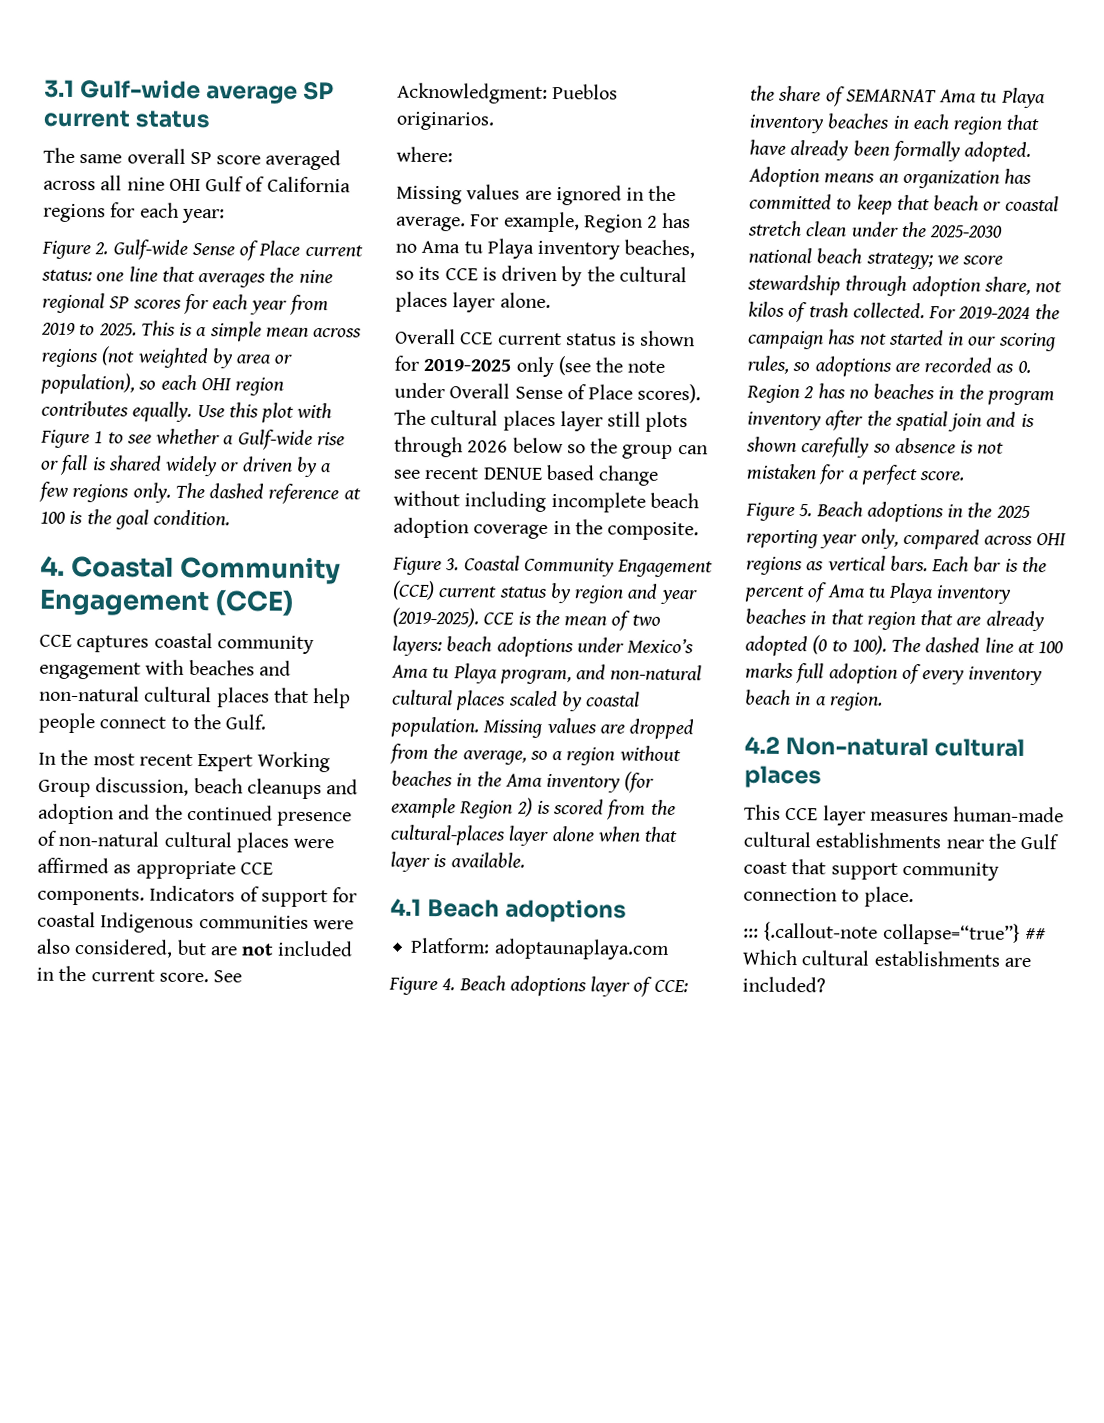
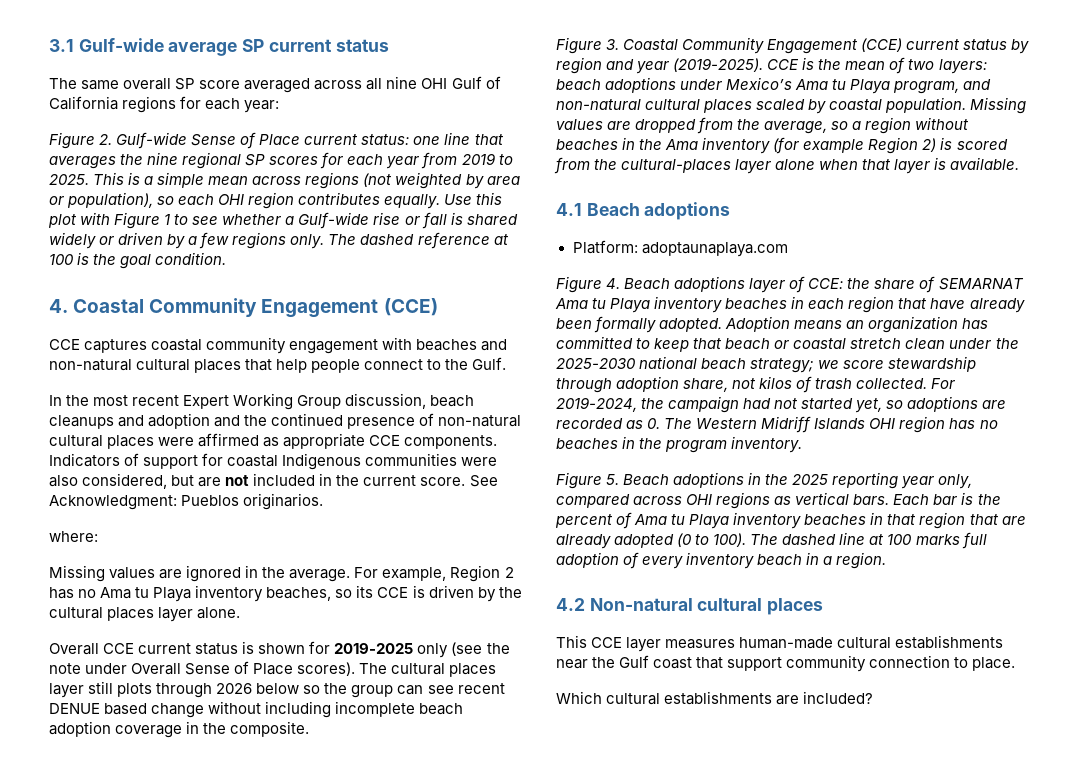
[958,306,1031,319] 2019-2024 -> [556,397,637,412] 2019-2024,
[828,329,857,345] has -> [743,398,772,409] had
[948,332,1056,352] [747,355,789,374] in our scoring rules, -> [855,398,883,413] yet,
[746,384,814,404] Region 2 -> [664,416,946,433] The Western Midriff Islands OHI region
[747,410,1035,432] [746,436,1005,458] [746,463,966,486] inventory after the spatial join and is shown carefully so absence is not mistaken for a perfect score. -> [731,436,803,453] inventory.
[743,921,1046,945] ::: {.callout-note collapse=“true”} ## -> (1016, 664) none

